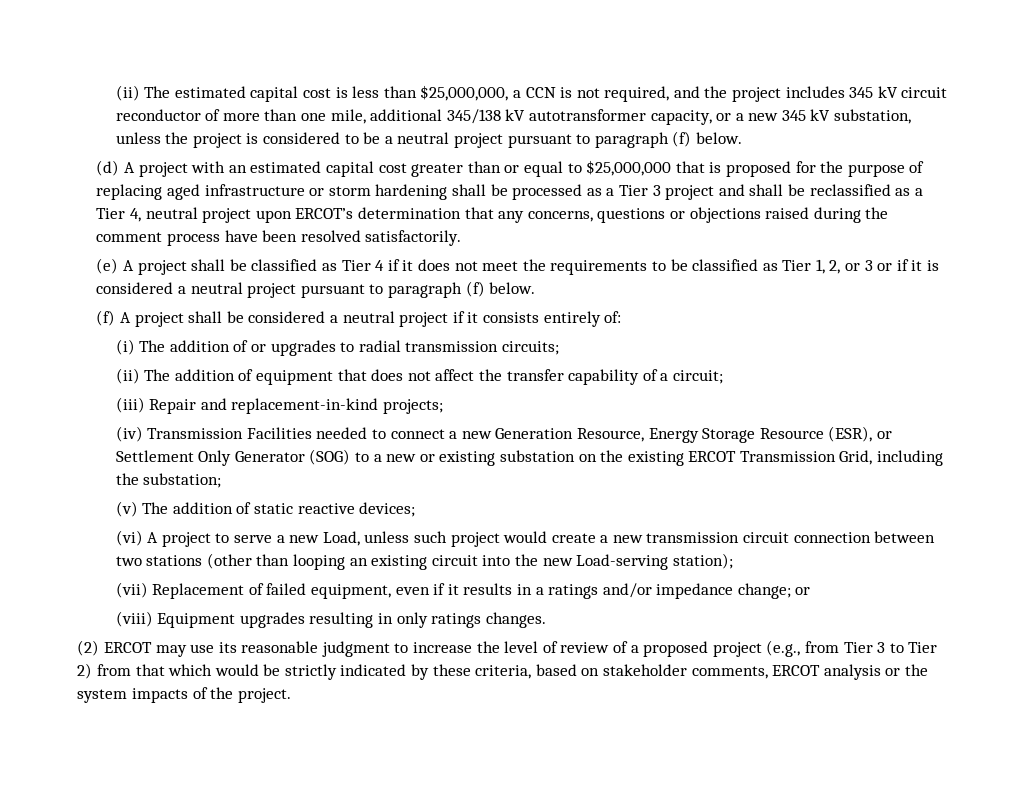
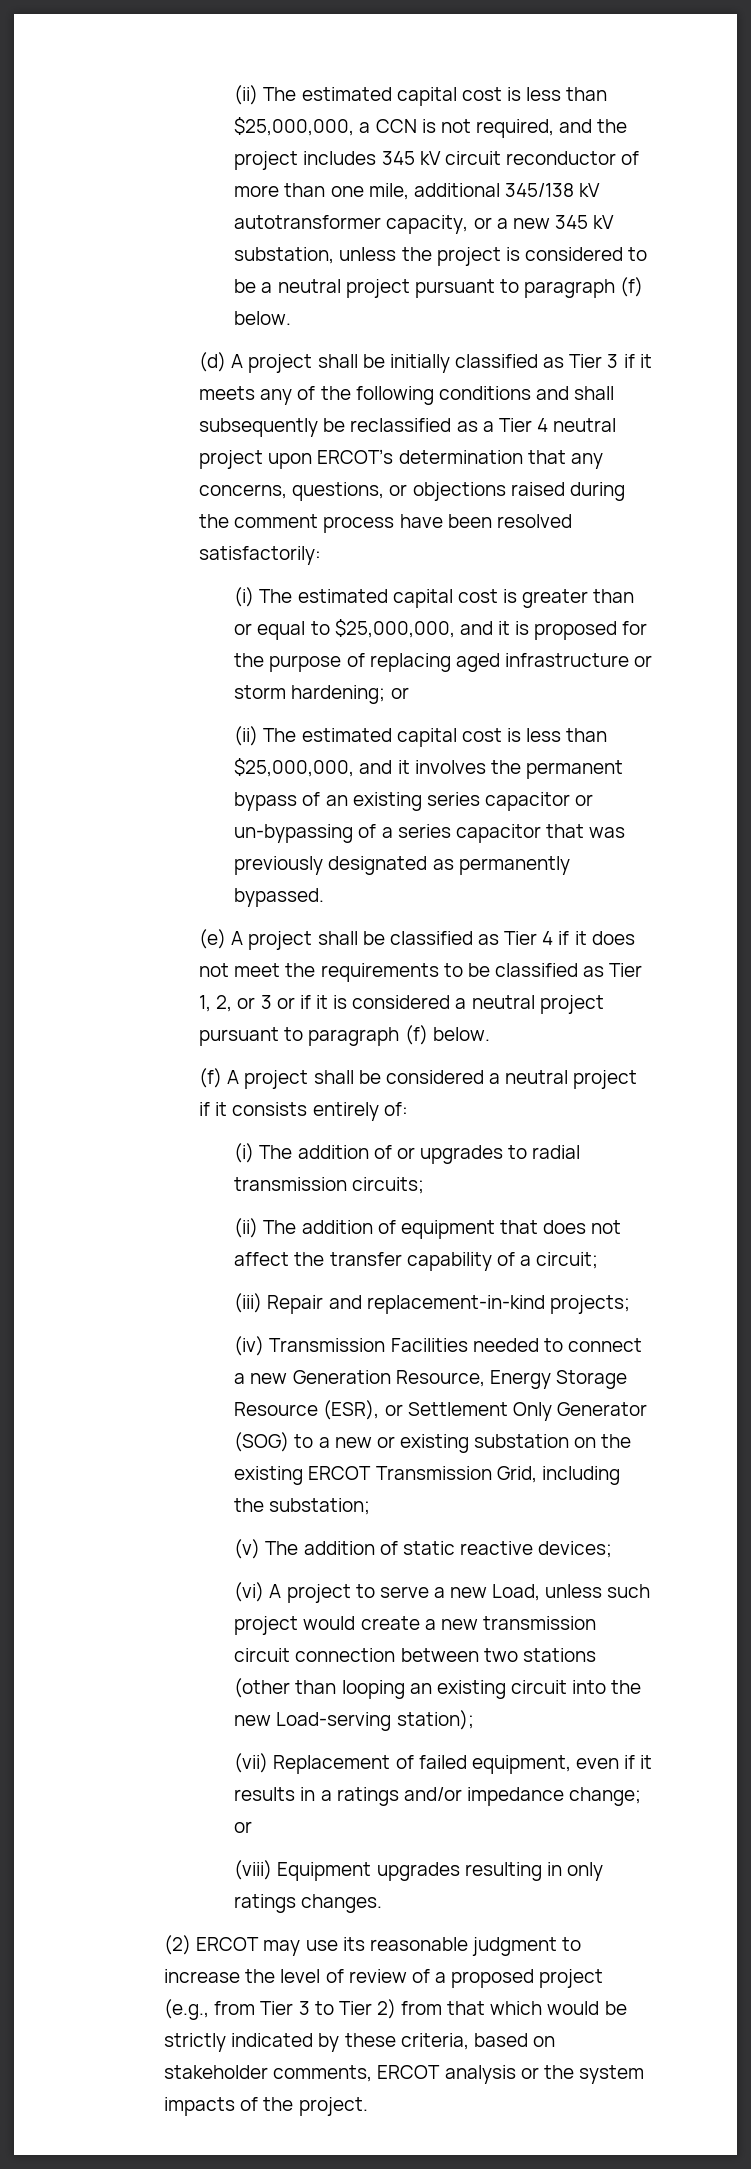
[191,161,407,177] with an estimated capital cost -> [317,354,652,373] [199,386,615,405] [199,418,617,437] [199,449,603,469] [199,482,625,501] [199,514,572,533] [199,546,322,565] [234,587,517,608] shall be initially classified as Tier 3 if it meets any of the following conditions and shall subsequently be reclassified as a Tier 4 neutral project upon ERCOT’s determination that any concerns, questions, or objections raised during the comment process have been resolved satisfactorily: // (i) The estimated capital cost is
[586,160,705,176] $25,000,000 that -> [334,619,510,638] $25,000,000, and it
[375,184,923,200] [96,207,889,223] [96,230,462,246] hardening shall be processed as a Tier 3 project and shall be reclassified as a Tier 4, neutral project upon ERCOT’s determination that any concerns, questions or objections raised during the comment process have been resolved satisfactorily. -> [291,685,409,704] [234,726,608,747] [234,758,623,779] [234,792,594,811] [234,824,626,843] [234,856,570,875] [234,888,325,907] hardening; or // (ii) The estimated capital cost is less than $25,000,000, and it involves the permanent bypass of an existing series capacitor or un-bypassing of a series capacitor that was previously designated as permanently bypassed.

